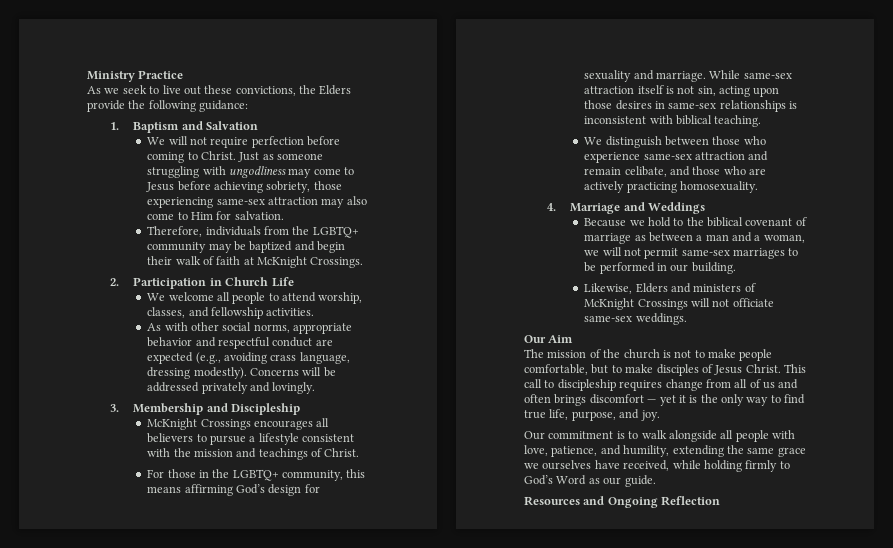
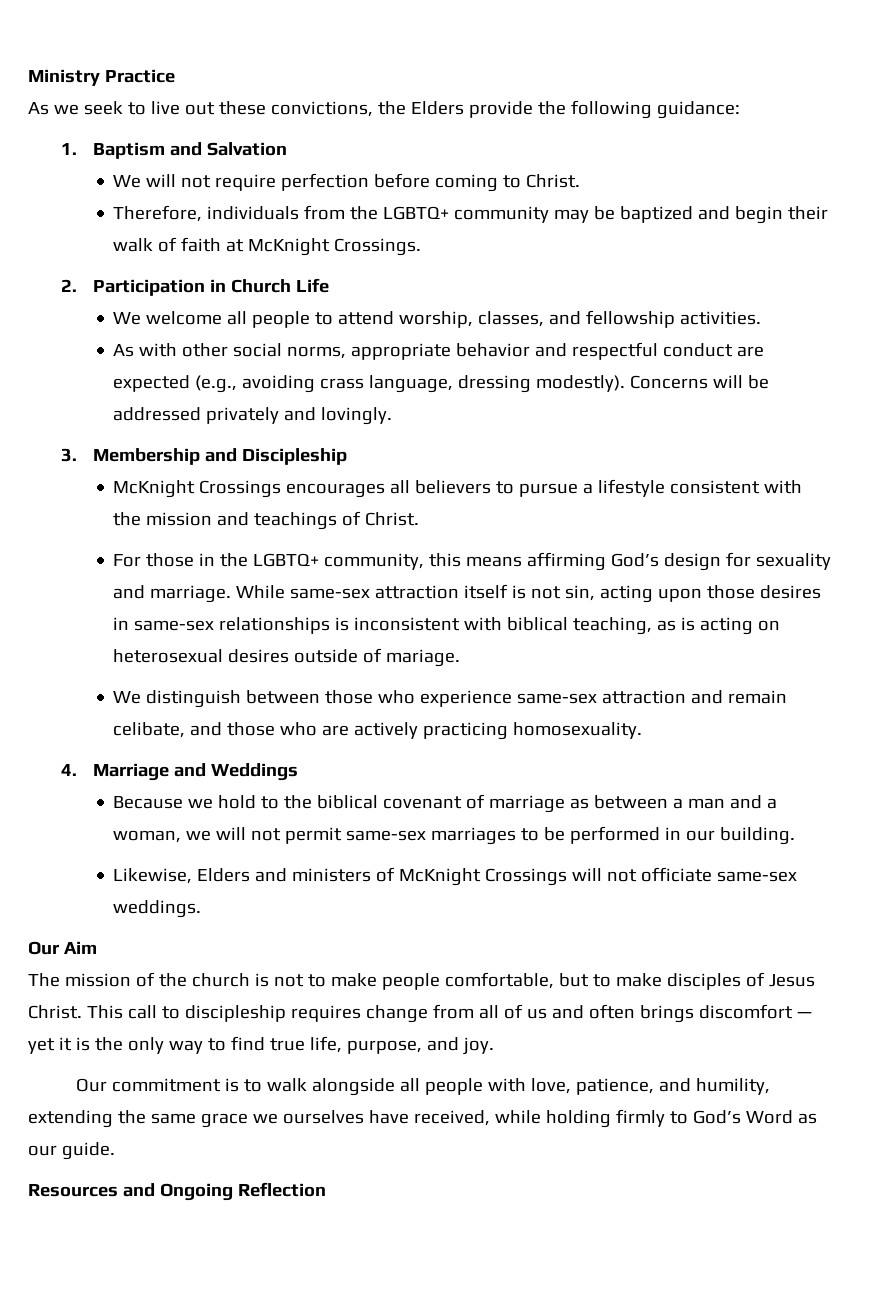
[238,152,324,162] [147,166,355,178] [146,181,342,193] [147,196,367,208] [147,211,284,220] Just as someone struggling with ungodliness may come to Jesus before achieving sobriety, those experiencing same-sex attraction may also come to Him for salvation. -> (581, 181) none
[714,115,762,127] teaching. -> [573,617,781,635] [113,648,461,667] teaching, as is acting on heterosexual desires outside of mariage.

